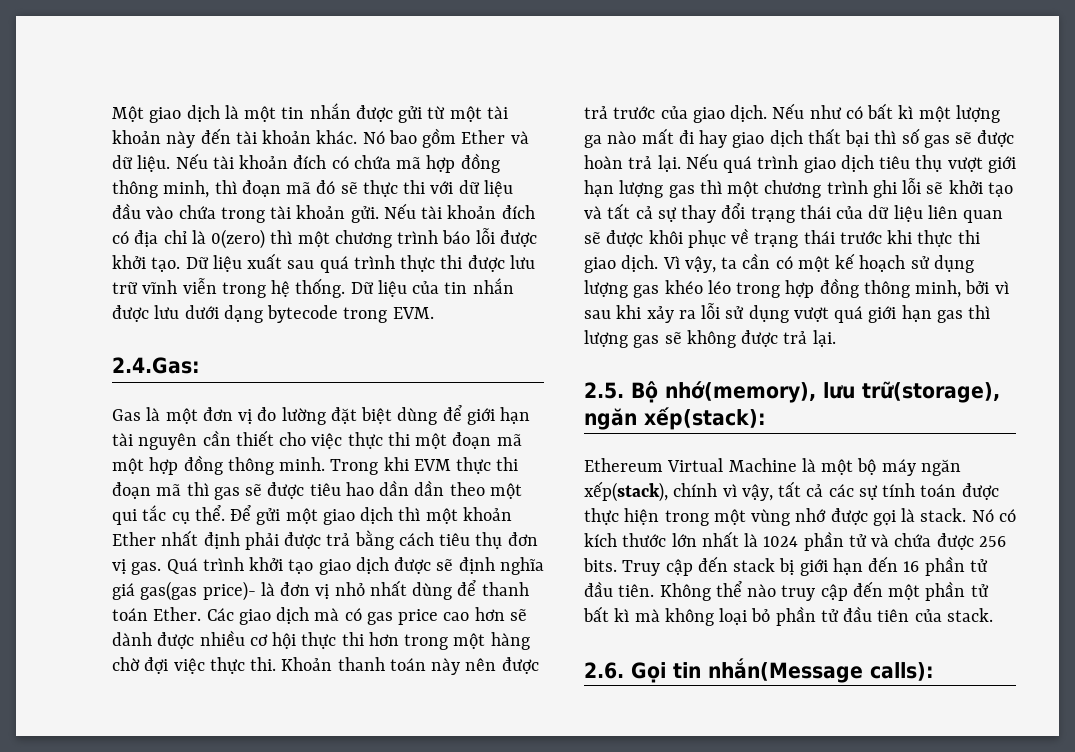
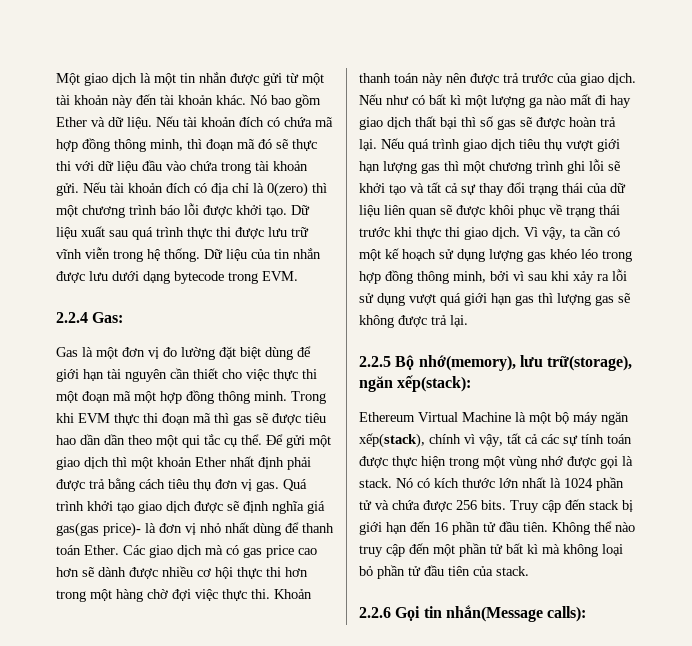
[112,357,200,374] 2.4.Gas: -> [56,312,124,323] 2.2.4 Gas:
[584,382,624,399] 2.5. -> [359,356,391,367] 2.2.5
[584,662,624,679] 2.6. -> [359,607,391,618] 2.2.6

